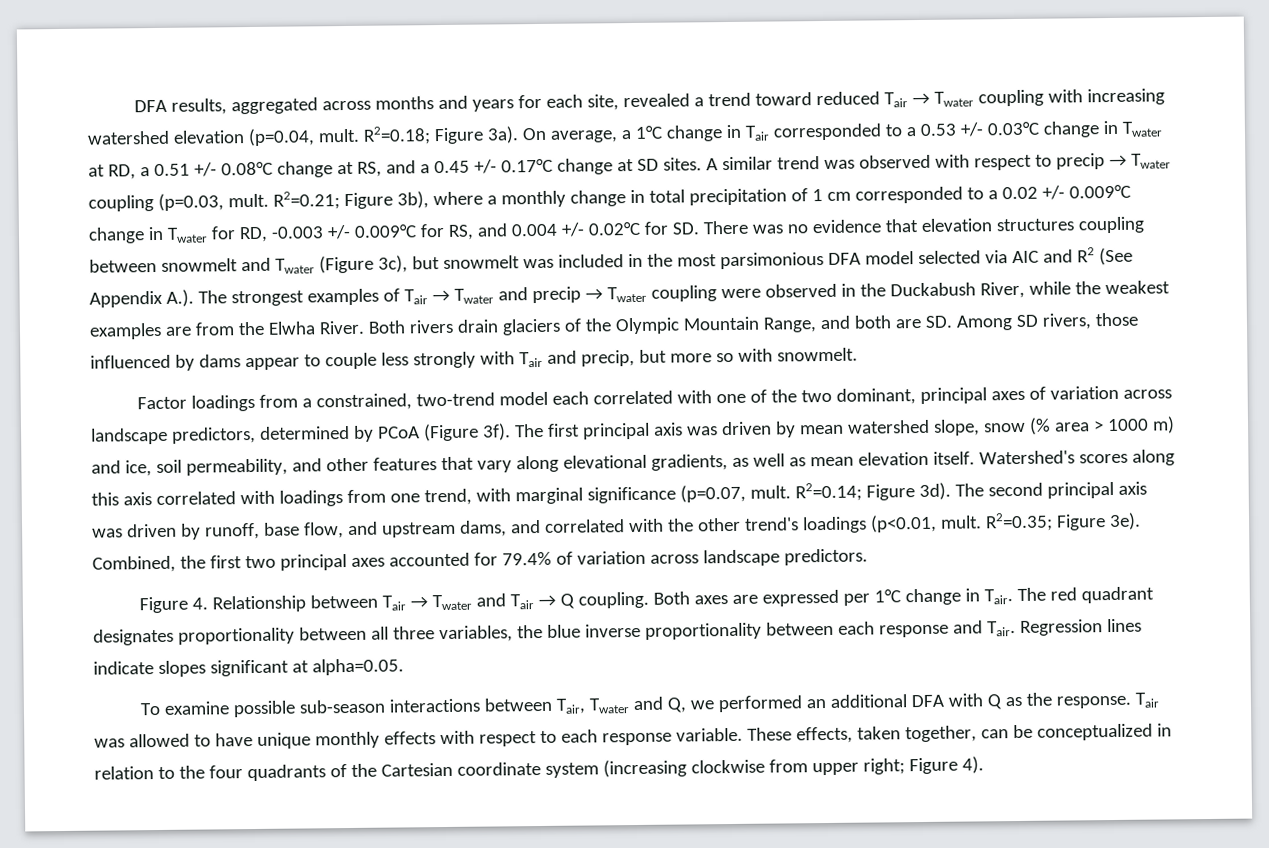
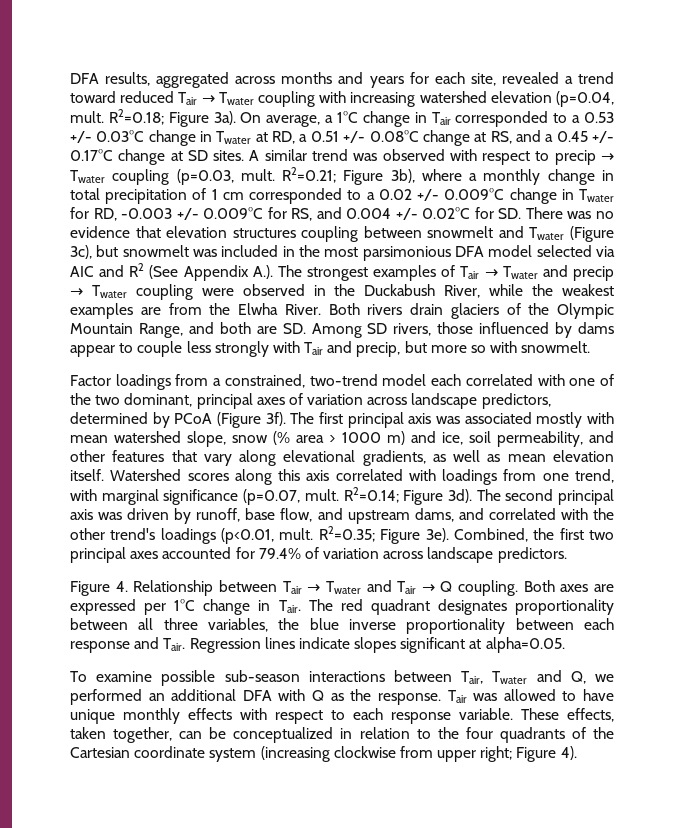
[720,421,796,438] driven by -> [464,412,615,428] associated mostly with
[978,450,1075,465] Watershed's -> [110,469,182,481] Watershed

